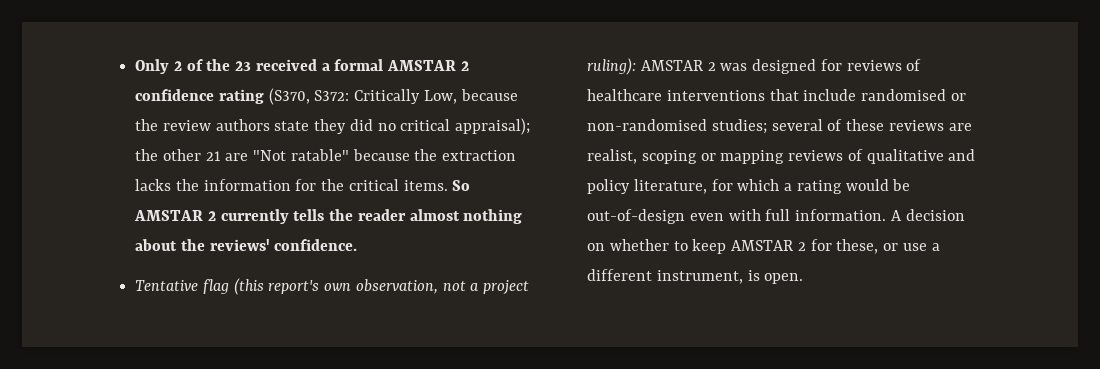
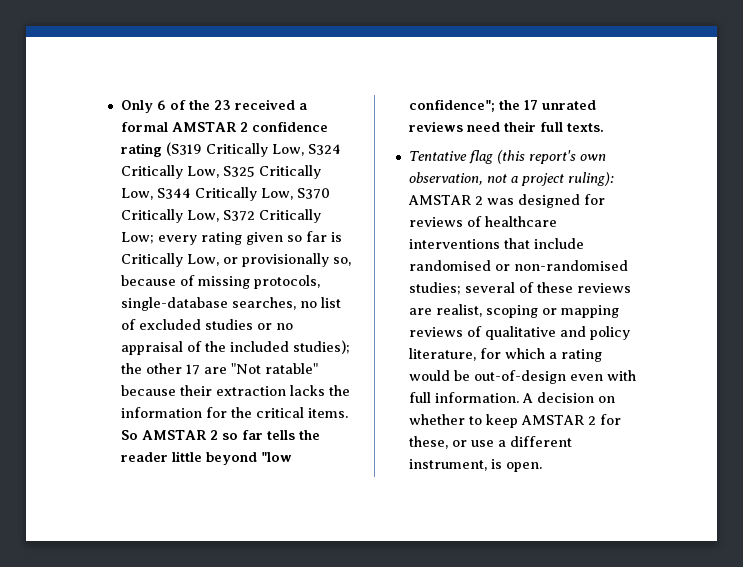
[173,61,182,71] 2 -> [156,100,166,110] 6
[268,88,518,105] [135,118,531,135] (S370, S372: Critically Low, because the review authors state they did no critical appraisal); -> [165,142,341,157] [120,165,321,179] [120,187,330,201] [120,209,321,223] [120,231,342,245] [120,253,351,267] [120,275,320,289] [120,297,341,311] [120,319,293,330] [120,340,350,355] (S319 Critically Low, S324 Critically Low, S325 Critically Low, S344 Critically Low, S370 Critically Low, S372 Critically Low; every rating given so far is Critically Low, or provisionally so, because of missing protocols, single-database searches, no list of excluded studies or no appraisal of the included studies);
[205,151,221,161] 21 -> [185,364,200,375] 17
[414,149,438,161] the -> [179,385,212,396] their
[220,209,289,224] currently -> [221,430,263,440] so far
[409,209,523,224] [135,239,358,251] almost nothing about the reviews' confidence. -> [171,451,292,465] [408,99,596,113] [408,121,604,132] little beyond "low confidence"; the 17 unrated reviews need their full texts.

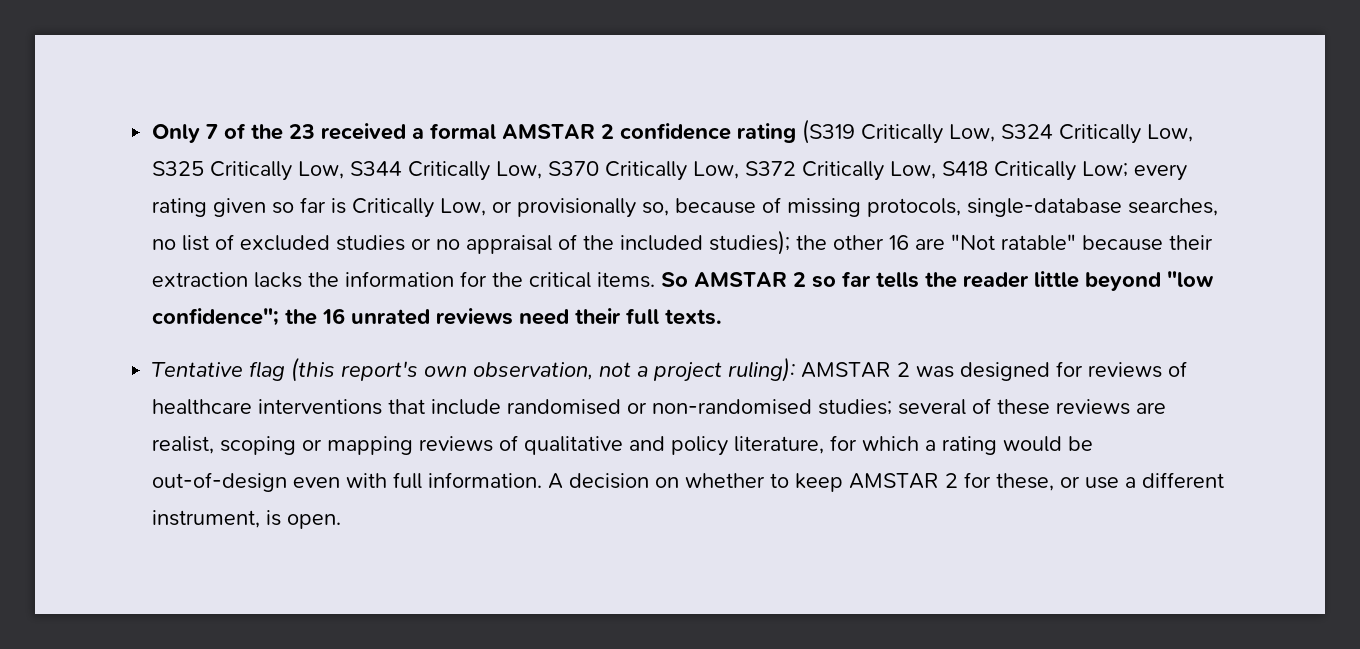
[156,100,166,110] 6 -> [206,124,219,139] 7
(321, 216) none -> [890,161,1077,181] Low, S418 Critically
[185,364,200,375] 17 -> [889,235,910,250] 16
[523,100,538,110] 17 -> [322,308,346,324] 16

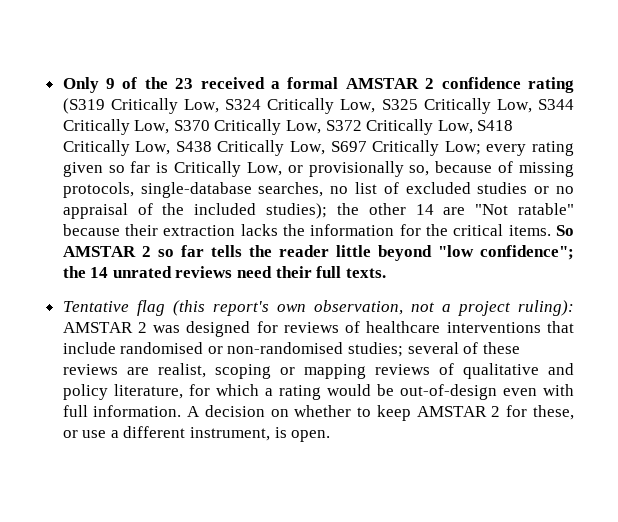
[206,124,219,139] 7 -> [106,78,116,89] 9
(1077, 171) none -> [135,140,440,156] Low, S438 Critically Low, S697 Critically
[889,235,910,250] 16 -> [415,204,434,215] 14
[322,308,346,324] 16 -> [90,267,109,278] 14

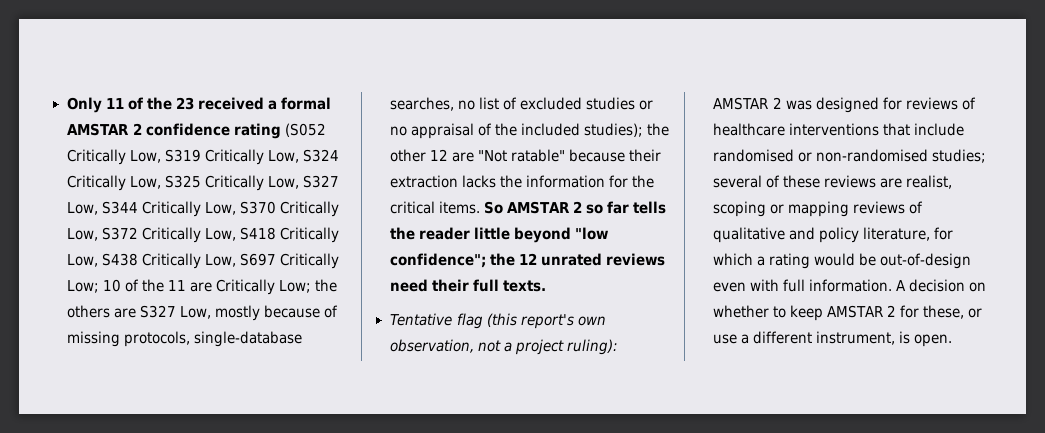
[106,78,116,89] 9 -> [105,98,124,109] 11
[62,98,105,114] (S319 -> [284,123,326,137] [66,149,201,165] (S052 Critically Low, S319
(532, 106) none -> [302,175,339,188] [66,202,98,215] S327 Low,
[486,141,574,156] [62,161,430,177] every rating given so far is Critically Low, or provisionally so, -> [102,279,337,295] [66,305,260,321] 10 of the 11 are Critically Low; the others are S327 Low, mostly
[415,204,434,215] 14 -> [429,149,448,161] 12
[90,267,109,278] 14 -> [518,253,537,265] 12

